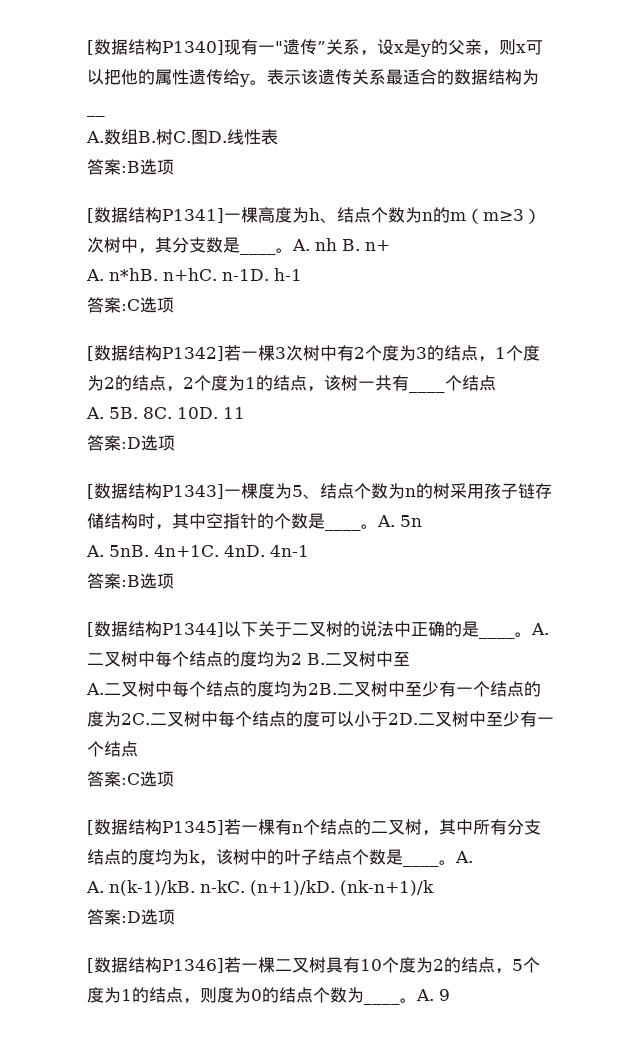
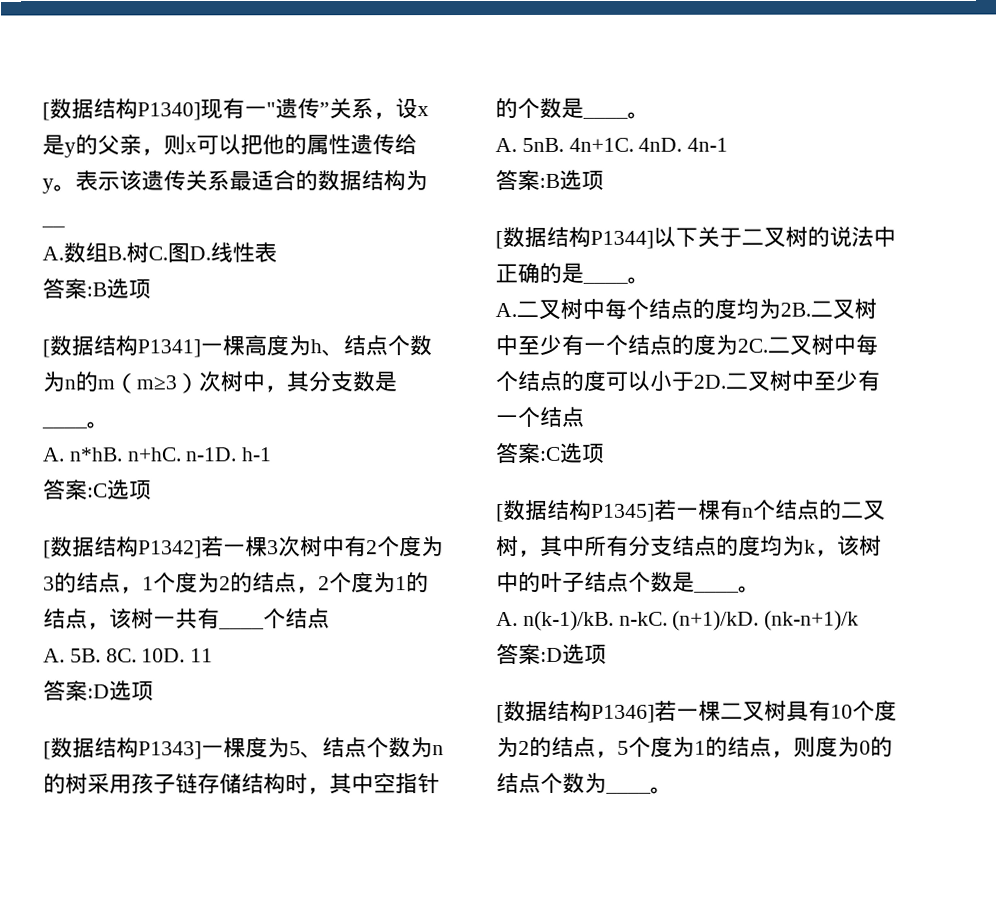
[292,238,390,251] A. nh B. n+ -> (109, 425) none
[377,515,422,527] A. 5n -> (650, 115) none
[531,623,549,635] [87,651,410,667] A.二叉树中每个结点的度均为2 B.二叉树中至 -> (650, 280) none
[455,851,473,863] A. -> (761, 589) none
[416,989,450,1001] A. 9 -> (673, 790) none

